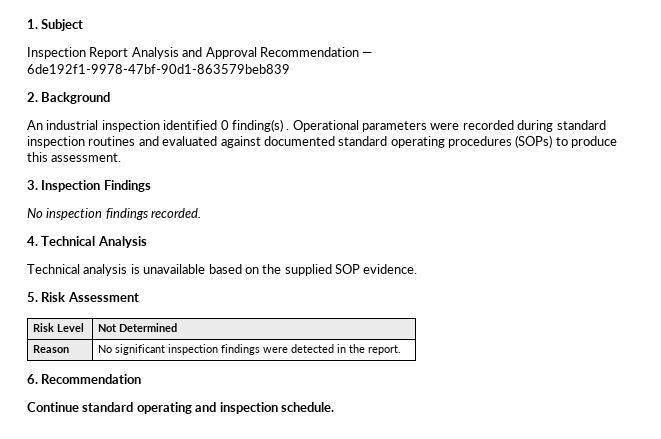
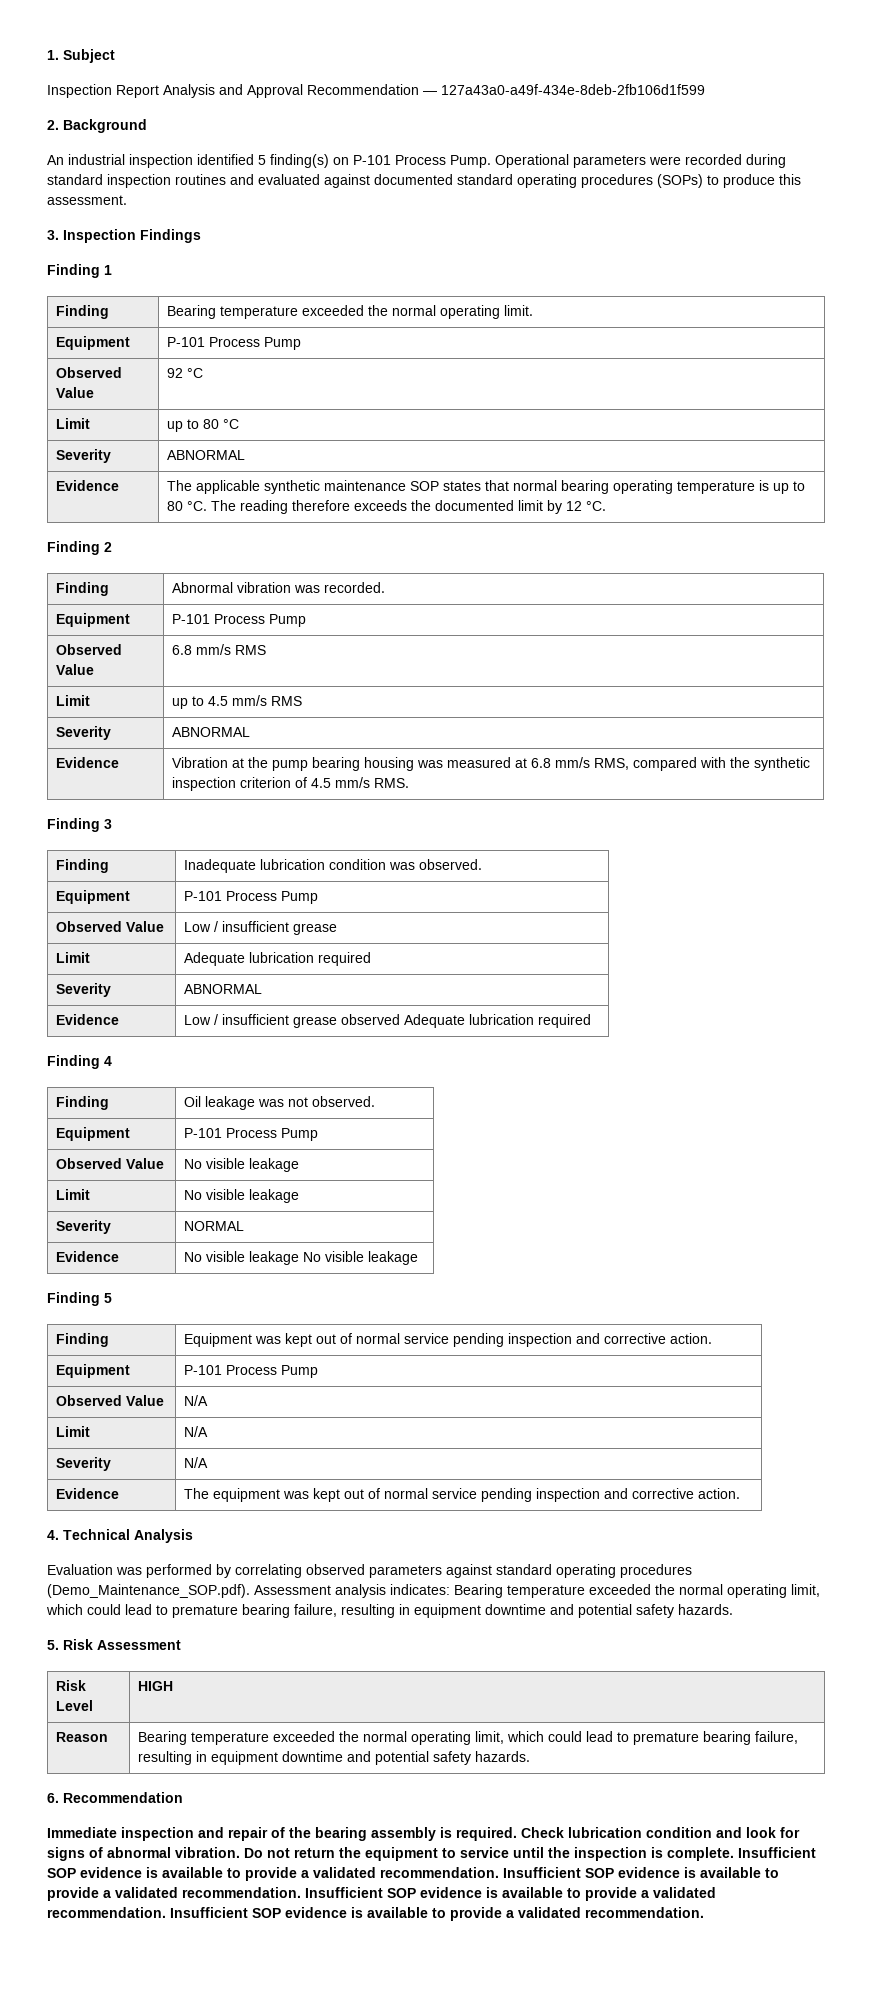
[27,64,290,74] 6de192f1-9978-47bf-90d1-863579beb839 -> [441,84,705,95] 127a43a0-a49f-434e-8deb-2fb106d1f599
[220,119,290,132] 0 finding(s) . -> [258,154,491,168] 5 finding(s) on P-101 Process Pump.
[27,208,202,220] [27,236,147,248] [27,264,418,276] No inspection findings recorded. // 4. Technical Analysis // Technical analysis is unavailable based on the supplied SOP evidence. -> [47,264,112,278] [56,305,110,319] [167,305,534,319] [56,336,131,350] [167,337,302,350] [56,367,123,378] [56,387,95,398] [167,368,204,378] [56,418,91,429] [167,419,240,432] [56,449,112,463] [167,450,246,460] [56,480,120,491] [167,480,806,494] [167,500,607,514] [47,541,112,555] [56,582,110,596] [172,582,386,593] [56,613,131,627] [172,614,307,627] [56,644,123,655] [56,664,95,675] [172,644,267,655] [56,695,91,706] [172,695,303,709] [56,726,112,740] [172,727,251,737] [56,757,120,768] [172,757,811,771] [172,777,410,791] [47,818,112,832] [56,859,110,873] [184,859,483,873] [56,890,131,904] [184,891,319,904] [56,921,165,932] [184,921,338,935] [56,952,91,963] [184,952,372,966] [56,983,112,997] [184,984,263,994] [56,1014,120,1025] [184,1014,592,1028] [47,1055,112,1069] [56,1096,110,1110] [184,1096,376,1110] [56,1127,131,1141] [184,1128,319,1141] [56,1158,165,1169] [184,1158,300,1172] [56,1189,91,1200] [184,1189,300,1203] [56,1220,112,1234] [184,1221,245,1231] [56,1251,120,1262] [184,1251,419,1265] [47,1292,112,1306] [56,1333,110,1347] [184,1333,713,1347] [56,1364,131,1378] [184,1365,319,1378] [56,1395,165,1406] [184,1395,209,1406] [56,1426,91,1437] [184,1426,209,1437] [56,1457,112,1471] [184,1457,209,1468] [56,1488,120,1499] [184,1488,741,1502] [47,1529,193,1543] [47,1564,692,1578] [47,1584,820,1598] [46,1604,733,1618] Finding 1 // Finding | Bearing temperature exceeded the normal operating limit. // Equipment | P-101 Process Pump // Observed Value | 92 °C // Limit | up to 80 °C // Severity | ABNORMAL // Evidence | The applicable synthetic maintenance SOP states that normal bearing operating temperature is up to 80 °C. The reading therefore exceeds the documented limit by 12 °C. // Finding 2 // Finding | Abnormal vibration was recorded. // Equipment | P-101 Process Pump // Observed Value | 6.8 mm/s RMS // Limit | up to 4.5 mm/s RMS // Severity | ABNORMAL // Evidence | Vibration at the pump bearing housing was measured at 6.8 mm/s RMS, compared with the synthetic inspection criterion of 4.5 mm/s RMS. // Finding 3 // Finding | Inadequate lubrication condition was observed. // Equipment | P-101 Process Pump // Observed Value | Low / insufficient grease // Limit | Adequate lubrication required // Severity | ABNORMAL // Evidence | Low / insufficient grease observed Adequate lubrication required // Finding 4 // Finding | Oil leakage was not observed. // Equipment | P-101 Process Pump // Observed Value | No visible leakage // Limit | No visible leakage // Severity | NORMAL // Evidence | No visible leakage No visible leakage // Finding 5 // Finding | Equipment was kept out of normal service pending inspection and corrective action. // Equipment | P-101 Process Pump // Observed Value | N/A // Limit | N/A // Severity | N/A // Evidence | The equipment was kept out of normal service pending inspection and corrective action. // 4. Technical Analysis // Evaluation was performed by correlating observed parameters against standard operating procedures (Demo_Maintenance_SOP.pdf). Assessment analysis indicates: Bearing temperature exceeded the normal operating limit, which could lead to premature bearing failure, resulting in equipment downtime and potential safety hazards.
[98,323,178,332] Not Determined -> [138,1681,174,1691] HIGH
[98,344,402,355] [27,374,142,384] [27,402,334,414] No significant inspection findings were detected in the report. // 6. Recommendation // Continue standard operating and inspection schedule. -> [138,1731,799,1745] [138,1751,531,1765] [47,1792,183,1803] [47,1827,800,1841] [47,1847,816,1861] [47,1867,779,1881] [47,1887,716,1901] [47,1907,704,1921] Bearing temperature exceeded the normal operating limit, which could lead to premature bearing failure, resulting in equipment downtime and potential safety hazards. // 6. Recommendation // Immediate inspection and repair of the bearing assembly is required. Check lubrication condition and look for signs of abnormal vibration. Do not return the equipment to service until the inspection is complete. Insufficient SOP evidence is available to provide a validated recommendation. Insufficient SOP evidence is available to provide a validated recommendation. Insufficient SOP evidence is available to provide a validated recommendation. Insufficient SOP evidence is available to provide a validated recommendation.

